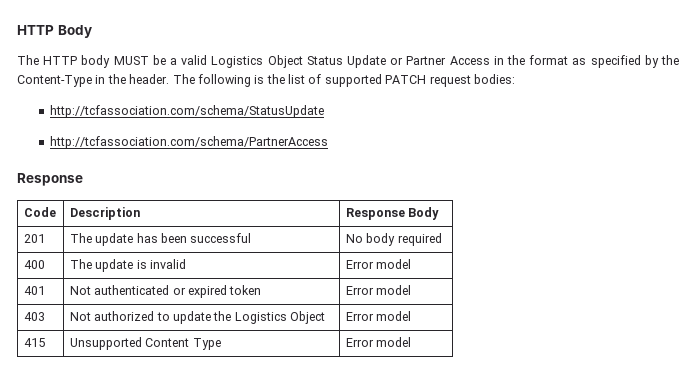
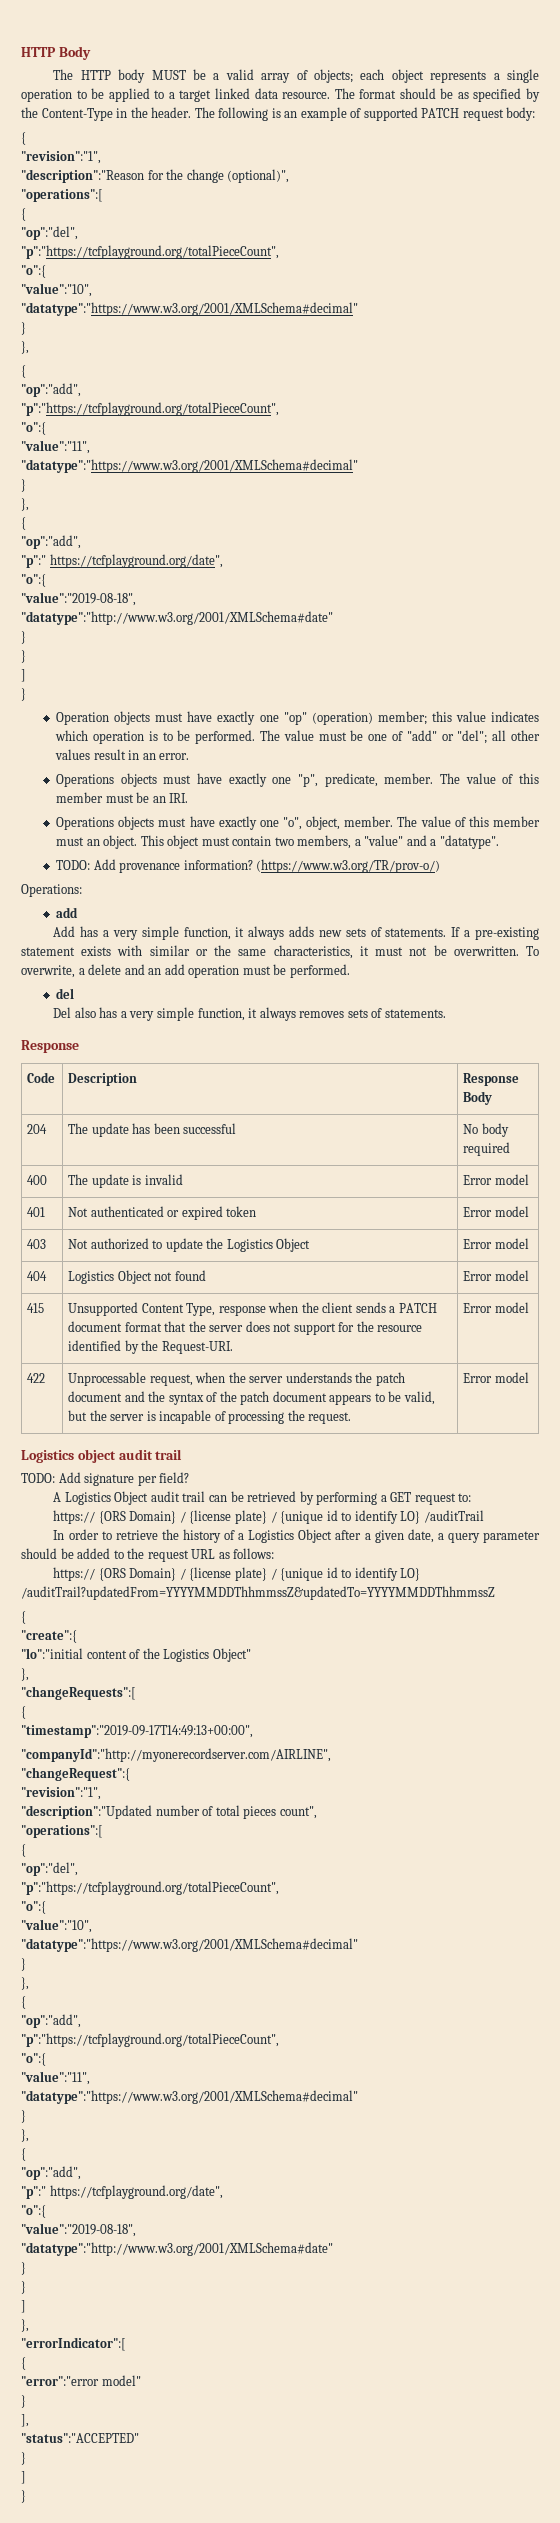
[211,55,569,68] Logistics Object Status Update or Partner Access in the format -> [261,69,539,83] [21,88,454,102] array of objects; each object represents a single operation to be applied to a target linked data resource. The format should be
[266,74,305,84] the list -> [284,107,347,121] an example
[473,74,515,84] [50,105,325,118] [50,136,329,149] bodies: // http://tcfassociation.com/schema/StatusUpdate // http://tcfassociation.com/schema/PartnerAccess -> [506,107,536,121] [21,132,26,145] [21,151,101,164] [21,169,290,183] [21,189,103,202] [21,208,26,221] [21,226,78,240] [21,245,279,259] [21,265,46,278] [21,283,92,297] [21,302,358,316] [21,322,26,335] [21,341,29,354] [21,365,26,378] [21,383,81,397] [21,402,279,416] [21,422,46,435] [21,440,90,454] [21,459,358,473] [21,479,26,492] [21,498,29,511] [21,517,26,530] [21,535,81,549] [21,554,223,568] [21,574,46,587] [21,592,136,606] [21,611,333,625] [21,631,26,644] [21,650,26,663] [21,669,26,682] [21,688,26,701] [56,711,539,725] [55,730,541,744] [55,749,190,760] [56,773,540,787] [56,792,189,803] [56,816,541,830] [56,835,499,849] [56,859,441,873] [21,884,82,897] [56,907,79,918] [53,926,540,940] [21,945,539,959] [21,964,350,978] [56,988,75,999] [53,1007,446,1021] body: // { // "revision":"1", // "description":"Reason for the change (optional)", // "operations":[ // { // "op":"del", // "p":"https://tcfplayground.org/totalPieceCount", // "o":{ // "value":"10", // "datatype":"https://www.w3.org/2001/XMLSchema#decimal" // } // }, // { // "op":"add", // "p":"https://tcfplayground.org/totalPieceCount", // "o":{ // "value":"11", // "datatype":"https://www.w3.org/2001/XMLSchema#decimal" // } // }, // { // "op":"add", // "p":" https://tcfplayground.org/date", // "o":{ // "value":"2019-08-18", // "datatype":"http://www.w3.org/2001/XMLSchema#date" // } // } // ] // } // Operation objects must have exactly one "op" (operation) member; this value indicates which operation is to be performed. The value must be one of "add" or "del"; all other values result in an error. // Operations objects must have exactly one "p", predicate, member. The value of this member must be an IRI. // Operations objects must have exactly one "o", object, member. The value of this member must an object. This object must contain two members, a "value" and a "datatype". // TODO: Add provenance information? (https://www.w3.org/TR/prov-o/) // Operations: // add // Add has a very simple function, it always adds new sets of statements. If a pre-existing statement exists with similar or the same characteristics, it must not be overwritten. To overwrite, a delete and an add operation must be performed. // del // Del also has a very simple function, it always removes sets of statements.
[23,234,45,243] 201 -> [27,1124,48,1134] 204
[23,338,45,347] [69,337,221,350] [345,337,412,347] 415 | Unsupported Content Type | Error model -> [27,1271,48,1281] [68,1270,206,1284] [463,1270,529,1281] [27,1303,45,1313] [68,1302,437,1316] [68,1321,423,1335] [68,1340,233,1354] [463,1302,529,1313] [27,1373,46,1383] [68,1372,405,1386] [68,1391,435,1405] [68,1410,352,1424] [463,1372,529,1383] [21,1449,183,1463] [21,1472,190,1486] [53,1491,472,1505] [53,1510,484,1524] [53,1529,541,1543] [21,1548,275,1562] [53,1567,421,1581] [21,1586,495,1600] [21,1611,26,1624] [21,1630,77,1643] [21,1648,251,1662] [21,1668,29,1681] [21,1686,136,1700] [21,1706,26,1719] [21,1725,253,1738] [21,1748,331,1762] [21,1767,130,1781] [21,1787,101,1800] [21,1805,317,1819] [21,1825,103,1838] [21,1844,26,1857] [21,1862,78,1876] [21,1881,279,1895] [21,1901,46,1914] [21,1919,92,1933] [21,1938,358,1952] [21,1958,26,1971] [21,1977,29,1990] [21,1996,26,2009] [21,2014,81,2028] [21,2033,279,2047] [21,2053,46,2066] [21,2071,90,2085] [21,2090,358,2104] [21,2110,26,2123] [21,2129,29,2142] [21,2148,26,2161] [21,2166,81,2180] [21,2185,223,2199] [21,2205,46,2218] [21,2223,136,2237] [21,2242,333,2256] [21,2262,26,2275] [21,2281,26,2294] [21,2300,26,2313] [21,2319,29,2332] [21,2337,126,2351] [21,2357,26,2370] [21,2375,141,2386] [21,2395,26,2408] [21,2414,29,2427] [21,2433,139,2443] [21,2452,26,2465] [21,2471,26,2484] [21,2490,26,2503] 404 | Logistics Object not found | Error model // 415 | Unsupported Content Type, response when the client sends a PATCH document format that the server does not support for the resource identified by the Request-URI. | Error model // 422 | Unprocessable request, when the server understands the patch document and the syntax of the patch document appears to be valid, but the server is incapable of processing the request. | Error model // Logistics object audit trail // TODO: Add signature per field? // A Logistics Object audit trail can be retrieved by performing a GET request to: // https:// {ORS Domain} / {license plate} / {unique id to identify LO} /auditTrail // In order to retrieve the history of a Logistics Object after a given date, a query parameter should be added to the request URL as follows: // https:// {ORS Domain} / {license plate} / {unique id to identify LO} /auditTrail?updatedFrom=YYYYMMDDThhmmssZ&updatedTo=YYYYMMDDThhmmssZ // { // "create":{ // "lo":"initial content of the Logistics Object" // }, // "changeRequests":[ // { // "timestamp":"2019-09-17T14:49:13+00:00", // "companyId":"http://myonerecordserver.com/AIRLINE", // "changeRequest":{ // "revision":"1", // "description":"Updated number of total pieces count", // "operations":[ // { // "op":"del", // "p":"https://tcfplayground.org/totalPieceCount", // "o":{ // "value":"10", // "datatype":"https://www.w3.org/2001/XMLSchema#decimal" // } // }, // { // "op":"add", // "p":"https://tcfplayground.org/totalPieceCount", // "o":{ // "value":"11", // "datatype":"https://www.w3.org/2001/XMLSchema#decimal" // } // }, // { // "op":"add", // "p":" https://tcfplayground.org/date", // "o":{ // "value":"2019-08-18", // "datatype":"http://www.w3.org/2001/XMLSchema#date" // } // } // ] // }, // "errorIndicator":[ // { // "error":"error model" // } // ], // "status":"ACCEPTED" // } // ] // }

